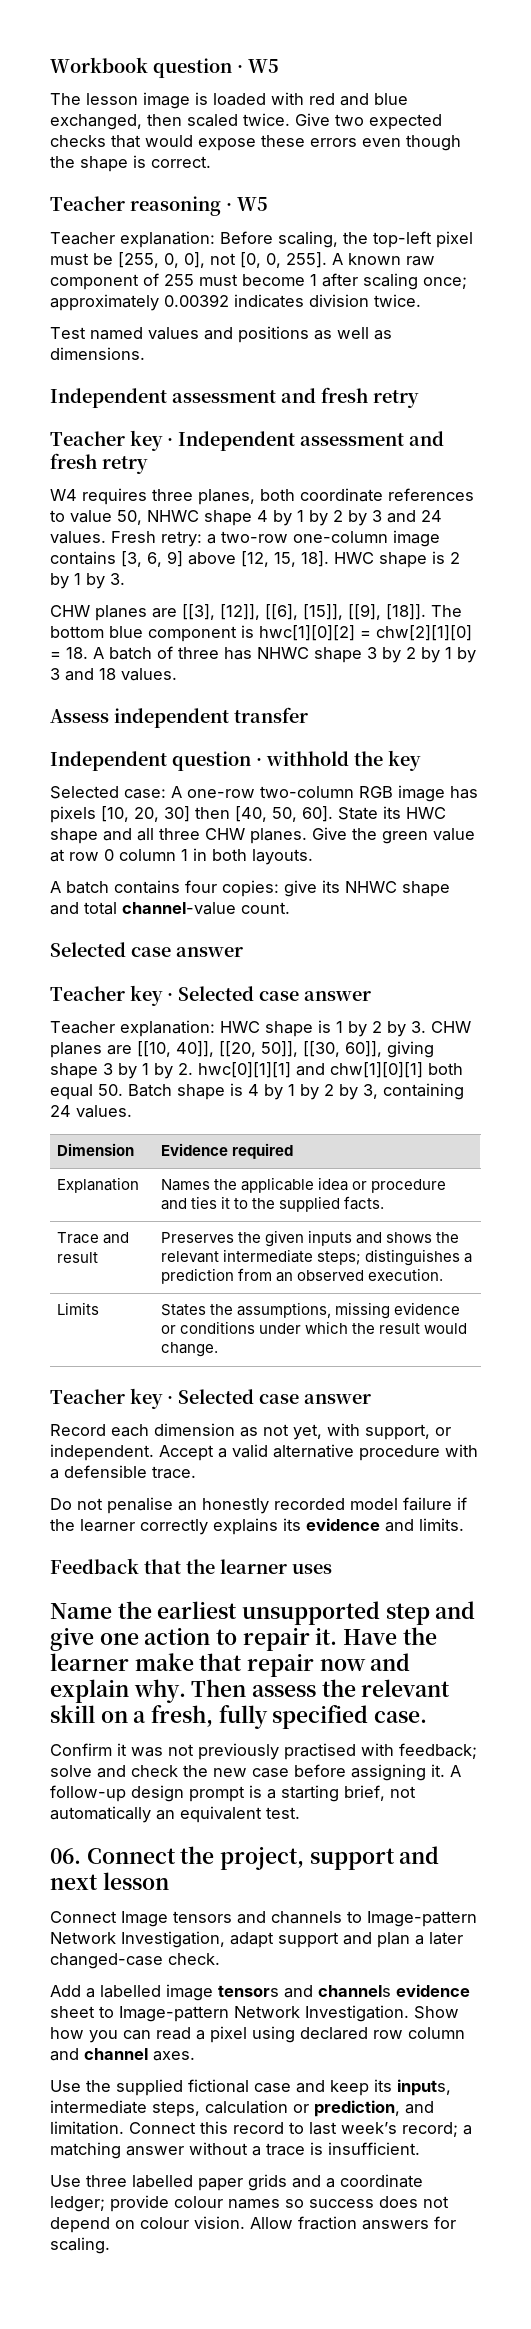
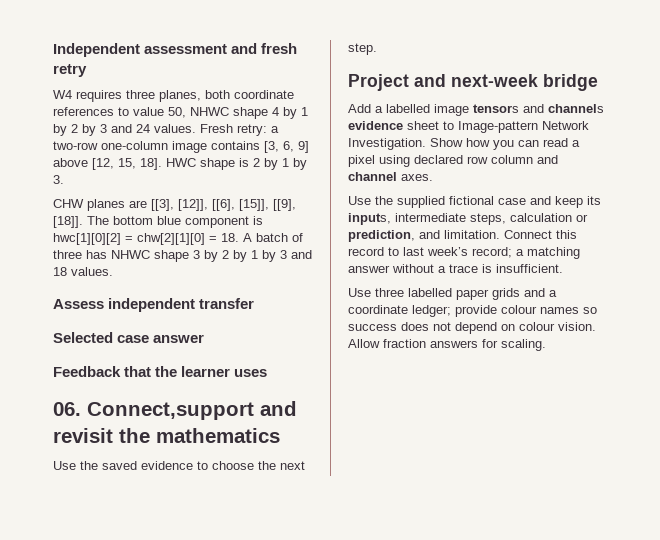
[50,57,279,78] [50,92,408,109] [50,113,442,130] [50,135,461,151] [50,155,211,172] [50,196,268,216] [50,231,473,248] [50,252,435,268] [50,273,467,290] [50,294,421,311] [50,326,392,343] [50,347,145,360] [50,387,419,408] [50,430,173,451] Workbook question · W5 // The lesson image is loaded with red and blue exchanged, then scaled twice. Give two expected checks that would expose these errors even though the shape is correct. // Teacher reasoning · W5 // Teacher explanation: Before scaling, the top-left pixel must be [255, 0, 0], not [0, 0, 255]. A known raw component of 255 must become 1 after scaling once; approximately 0.00392 indicates division twice. // Test named values and positions as well as dimensions. // Independent assessment and fresh retry // Teacher key · -> (53, 50) none
[50,750,421,771] [50,785,478,802] [50,806,446,823] [50,827,475,844] [50,848,313,865] [50,880,450,897] [50,902,290,915] [50,942,243,957] [50,985,371,1006] [50,1020,471,1037] [50,1041,434,1058] [50,1062,463,1079] [50,1083,464,1100] [50,1105,132,1118] [56,1143,134,1156] [160,1143,293,1159] [56,1177,139,1193] [160,1177,447,1193] [160,1196,385,1212] [56,1232,129,1244] [56,1252,98,1263] [160,1230,460,1247] [160,1249,473,1266] [160,1268,444,1284] [56,1302,99,1315] [160,1302,461,1319] [160,1321,468,1334] [160,1342,218,1357] [50,1388,371,1409] [50,1423,451,1440] [50,1444,478,1461] [50,1465,196,1479] [50,1497,467,1514] [50,1518,464,1535] Independent question · withhold the key // Selected case: A one-row two-column RGB image has pixels [10, 20, 30] then [40, 50, 60]. State its HWC shape and all three CHW planes. Give the green value at row 0 column 1 in both layouts. // A batch contains four copies: give its NHWC shape and total channel-value count. // Selected case answer // Teacher key · Selected case answer // Teacher explanation: HWC shape is 1 by 2 by 3. CHW planes are [[10, 40]], [[20, 50]], [[30, 60]], giving shape 3 by 1 by 2. hwc[0][1][1] and chw[1][0][1] both equal 50. Batch shape is 4 by 1 by 2 by 3, containing 24 values. // Dimension | Evidence required // Explanation | Names the applicable idea or procedure and ties it to the supplied facts. // Trace and result | Preserves the given inputs and shows the relevant intermediate steps; distinguishes a prediction from an observed execution. // Limits | States the assumptions, missing evidence or conditions under which the result would change. // Teacher key · Selected case answer // Record each dimension as not yet, with support, or independent. Accept a valid alternative procedure with a defensible trace. // Do not penalise an honestly recorded model failure if the learner correctly explains its evidence and limits. -> [53,332,205,343] Selected case answer
[50,1601,476,1625] [50,1627,437,1651] [50,1653,411,1677] [50,1679,451,1703] [50,1705,428,1729] [50,1743,477,1760] [50,1764,461,1781] [50,1785,416,1802] [50,1806,300,1823] [50,1846,440,1870] [50,1872,169,1890] [50,1911,477,1927] [50,1931,463,1948] [50,1953,220,1969] Name the earliest unsupported step and give one action to repair it. Have the learner make that repair now and explain why. Then assess the relevant skill on a fresh, fully specified case. // Confirm it was not previously practised with feedback; solve and check the new case before assigning it. A follow-up design prompt is a starting brief, not automatically an equivalent test. // 06. Connect the project, support and next lesson // Connect Image tensors and channels to Image-pattern Network Investigation, adapt support and plan a later changed-case check. -> [53,401,297,420] [53,428,280,443] [53,461,305,470] [348,43,377,55] [348,74,598,91] 06. Connect,support and revisit the mathematics // Use the saved evidence to choose the next step. // Project and next-week bridge

